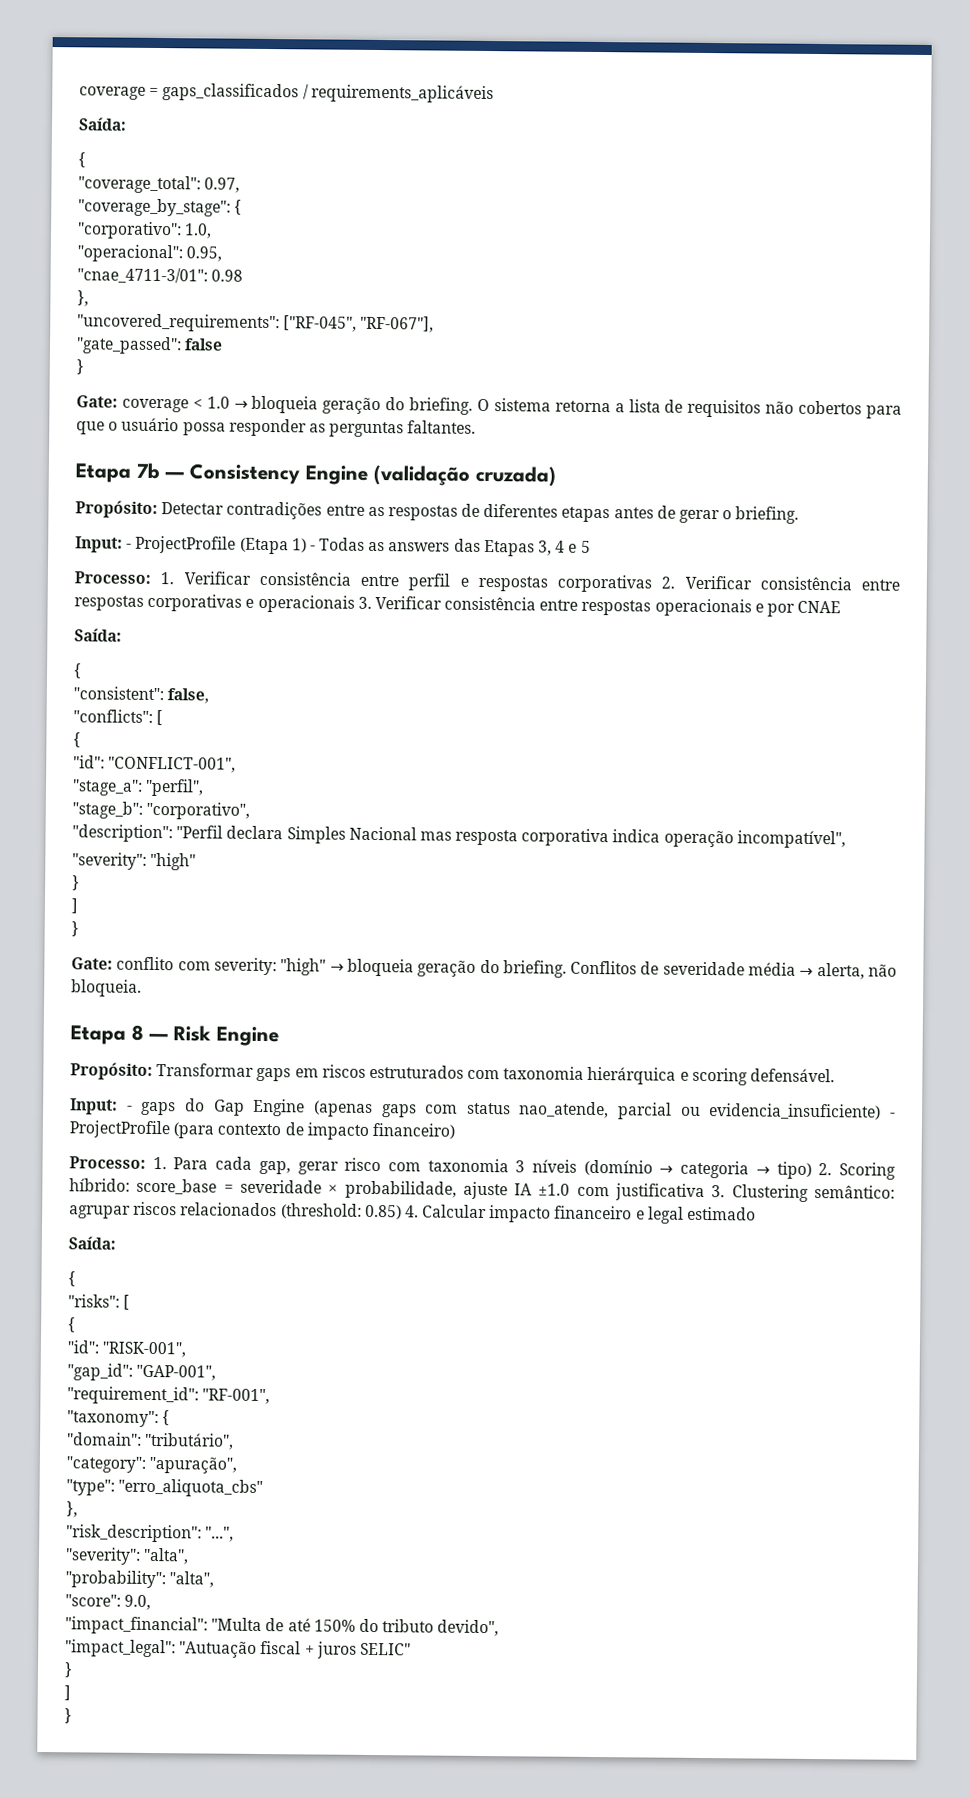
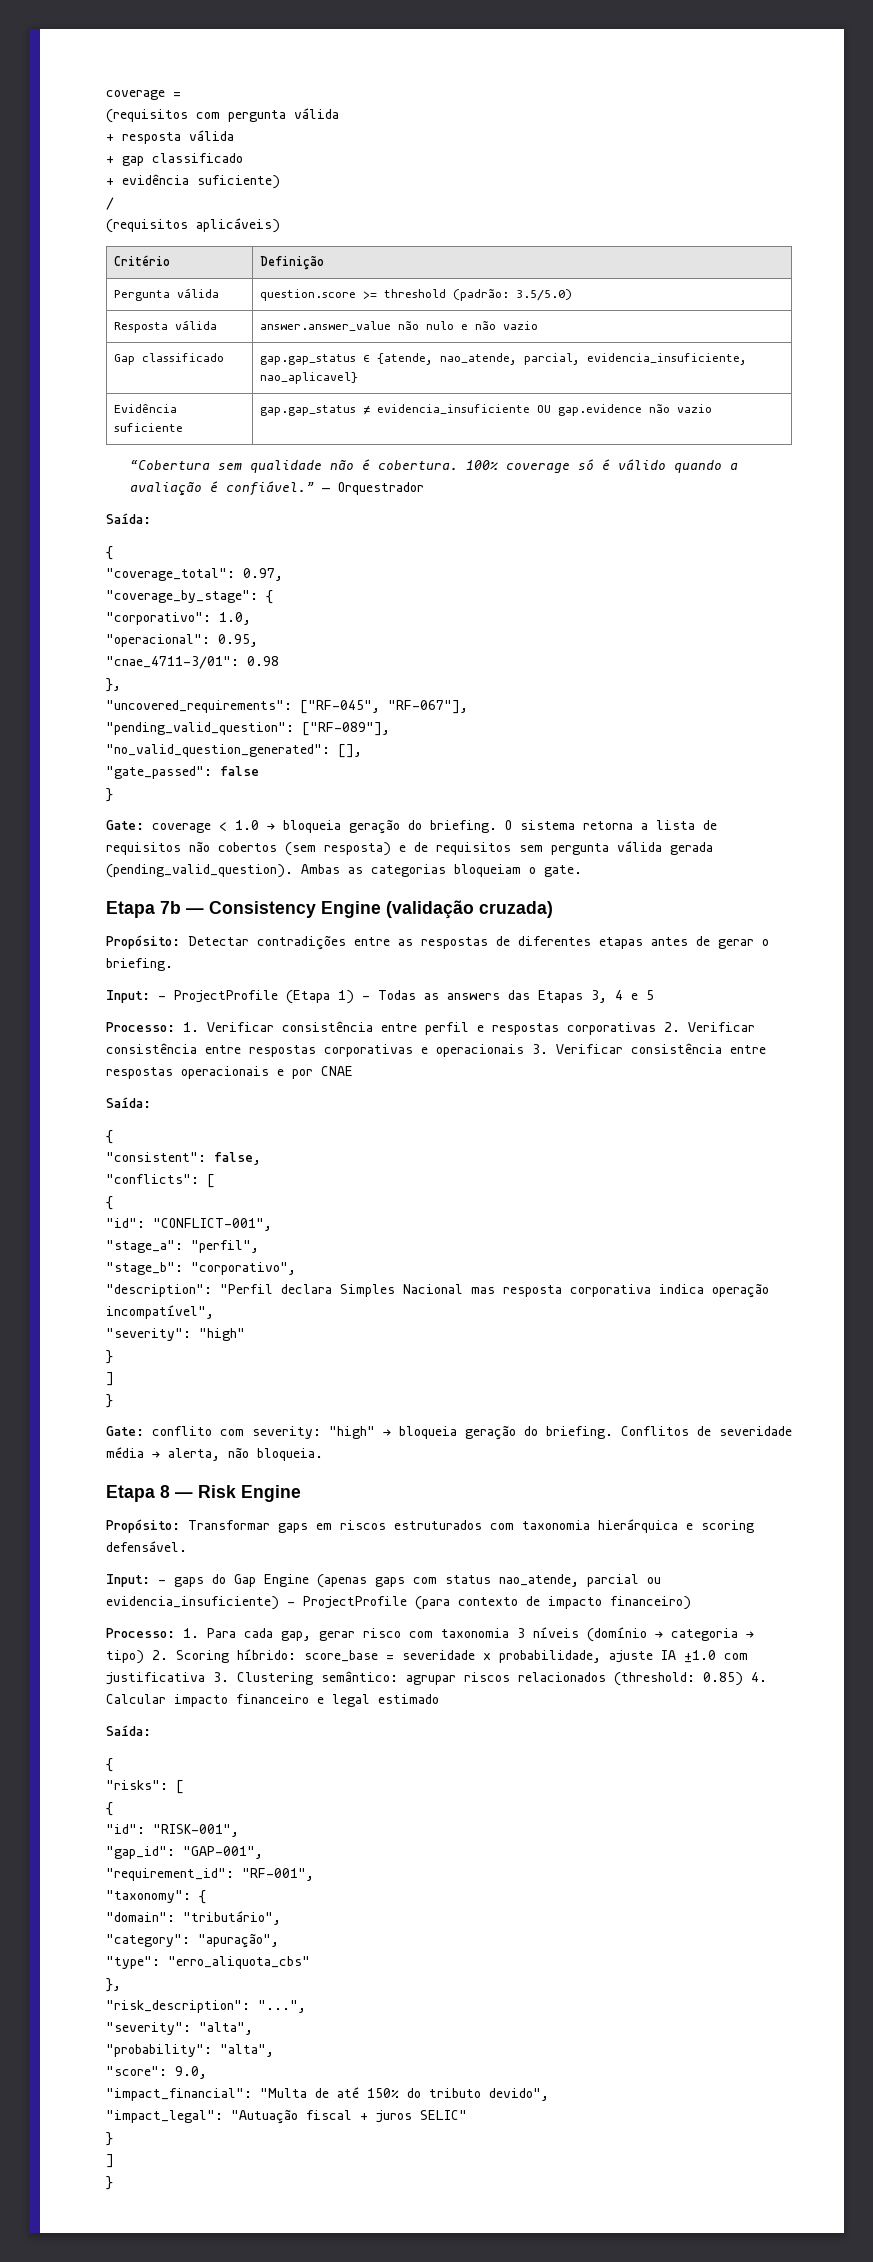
[162,83,494,104] gaps_classificados / requirements_aplicáveis -> [106,108,339,123] [106,130,234,144] [106,153,243,166] [106,174,280,189] [106,197,114,210] [106,218,280,233] [114,255,171,266] [260,255,325,270] [114,288,220,301] [260,289,573,301] [114,320,218,333] [260,321,539,331] [114,353,225,365] [260,353,748,365] [260,372,359,384] [114,403,178,413] [114,423,184,432] [260,404,713,416] [130,459,739,473] [130,481,425,496] // (requisitos com pergunta válida // + resposta válida // + gap classificado // + evidência suficiente) // / // (requisitos aplicáveis) // Critério | Definição // Pergunta válida | question.score >= threshold (padrão: 3.5/5.0) // Resposta válida | answer.answer_value não nulo e não vazio // Gap classificado | gap.gap_status ∈ {atende, nao_atende, parcial, evidencia_insuficiente, nao_aplicavel} // Evidência suficiente | gap.gap_status ≠ evidencia_insuficiente OU gap.evidence não vazio // “Cobertura sem qualidade não é cobertura. 100% coverage só é válido quando a avaliação é confiável.” — Orquestrador
(435, 324) none -> [106,722,390,736] [106,744,362,758] // "pending_valid_question": ["RF-089"], // "no_valid_question_generated": [],
[866,405,903,419] [76,417,477,438] para que o usuário possa responder as perguntas faltantes. -> [285,841,713,856] [106,864,582,878] (sem resposta) e de requisitos sem pergunta válida gerada (pending_valid_question). Ambas as categorias bloqueiam o gate.

